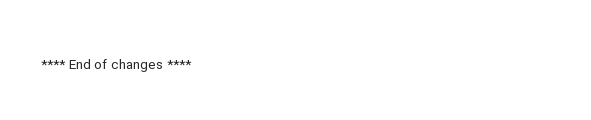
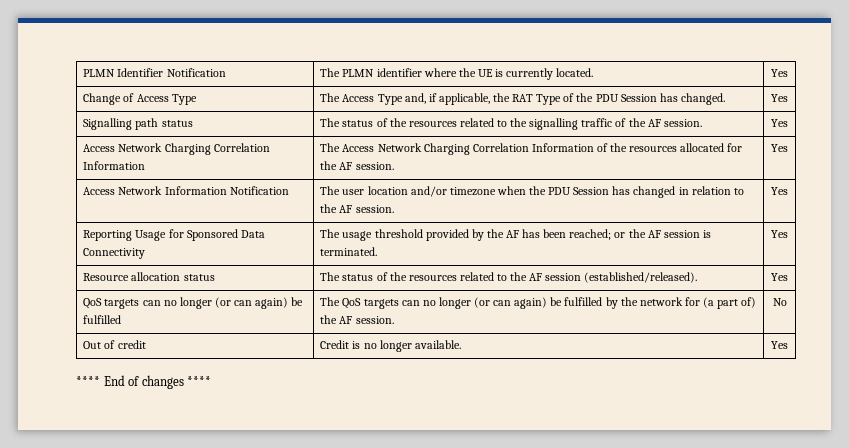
(41, 64) none -> [83,68,226,77] [320,68,594,80] [771,69,788,77] [83,93,197,105] [320,93,725,105] [771,94,788,102] [83,118,193,130] [320,118,702,130] [771,119,788,127] [83,143,270,155] [83,161,146,170] [320,143,743,155] [320,161,394,170] [771,144,788,152] [83,186,289,195] [320,186,744,198] [320,204,394,213] [771,187,788,195] [83,229,265,241] [83,248,146,259] [320,229,711,241] [320,247,378,256] [771,230,788,238] [83,272,215,281] [320,272,698,283] [771,273,788,281] [83,297,304,309] [83,315,122,324] [320,297,757,309] [320,315,394,324] [772,298,787,306] [83,340,146,349] [320,340,461,352] [771,341,788,349] PLMN Identifier Notification | The PLMN identifier where the UE is currently located. | Yes // Change of Access Type | The Access Type and, if applicable, the RAT Type of the PDU Session has changed. | Yes // Signalling path status | The status of the resources related to the signalling traffic of the AF session. | Yes // Access Network Charging Correlation Information | The Access Network Charging Correlation Information of the resources allocated for the AF session. | Yes // Access Network Information Notification | The user location and/or timezone when the PDU Session has changed in relation to the AF session. | Yes // Reporting Usage for Sponsored Data Connectivity | The usage threshold provided by the AF has been reached; or the AF session is terminated. | Yes // Resource allocation status | The status of the resources related to the AF session (established/released). | Yes // QoS targets can no longer (or can again) be fulfilled | The QoS targets can no longer (or can again) be fulfilled by the network for (a part of) the AF session. | No // Out of credit | Credit is no longer available. | Yes //

